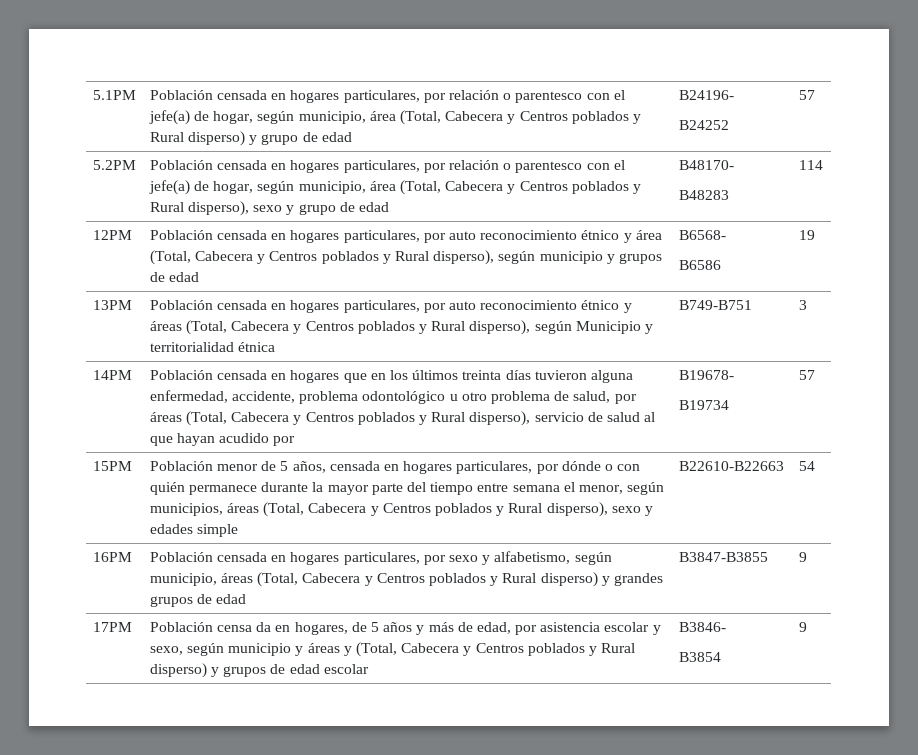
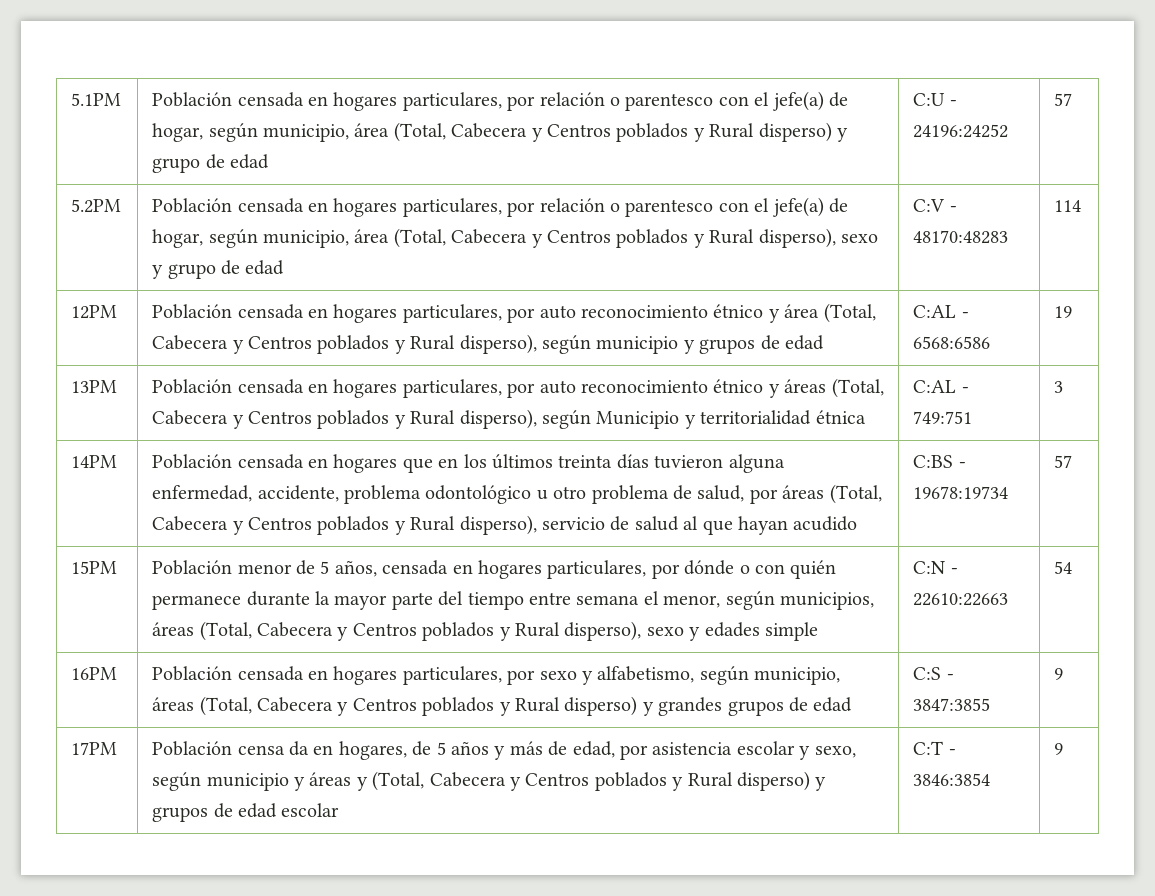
[678,90,734,100] [678,120,729,130] B24196- // B24252 -> [913,93,957,106] [913,124,1009,138] C:U - 24196:24252
[678,160,734,170] [678,190,729,200] B48170- // B48283 -> [913,199,957,212] [913,230,1009,244] C:V - 48170:48283
[678,230,726,240] [678,260,721,270] B6568- // B6586 -> [913,305,969,318] [913,336,991,349] C:AL - 6568:6586
[678,300,752,310] B749-B751 -> [913,380,969,393] [913,411,973,424] C:AL - 749:751
[273,436,296,446] [678,370,734,380] [678,400,729,410] por | B19678- // B19734 -> [913,455,966,468] [913,486,1009,499] | C:BS - 19678:19734
[678,461,784,471] B22610-B22663 -> [913,561,958,574] [913,593,1009,606] C:N - 22610:22663
[678,552,768,562] B3847-B3855 -> [913,667,954,680] [913,698,991,711] C:S - 3847:3855
[678,622,726,632] [678,652,721,662] B3846- // B3854 -> [913,741,956,755] [913,773,991,786] C:T - 3846:3854

